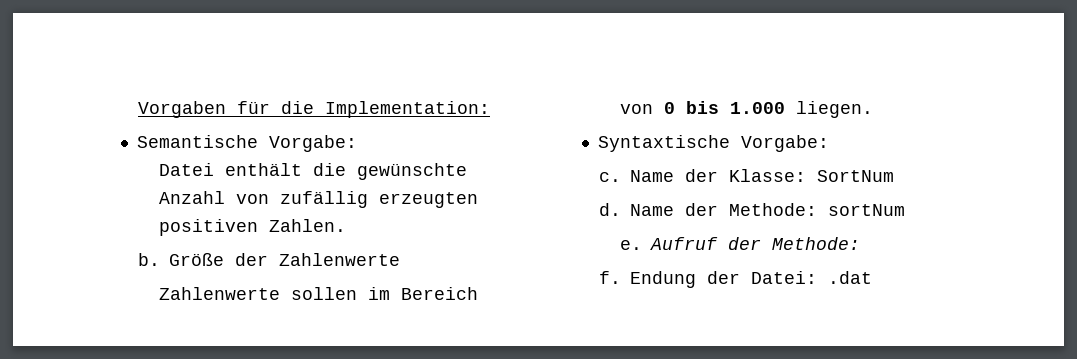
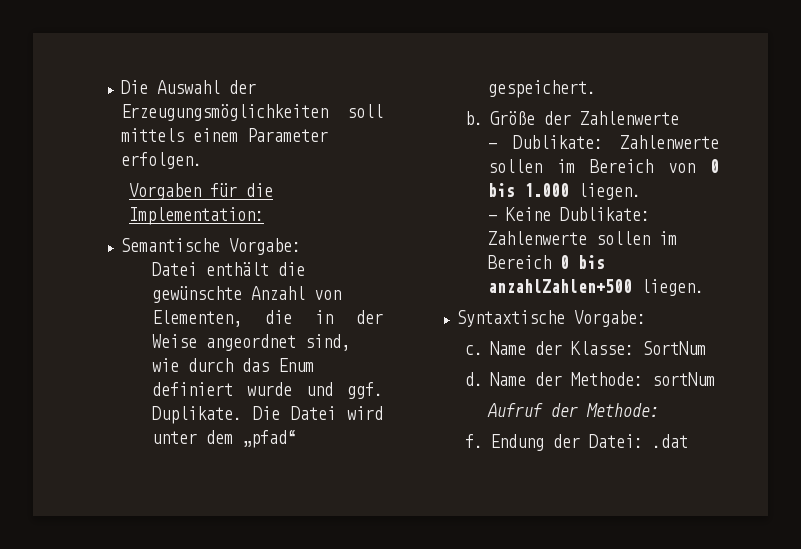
(138, 109) none -> [120,80,256,94] [120,104,383,121] [120,128,328,142] [120,152,202,169] Die Auswahl der Erzeugungsmöglichkeiten soll mittels einem Parameter erfolgen. //
[279,191,478,208] [158,219,346,236] zufällig erzeugten positiven Zahlen. -> [151,310,383,327] [151,334,350,351] [151,358,314,372] [151,382,383,399] [151,406,383,424] [151,430,296,448] [487,80,596,98] Elementen, die in der Weise angeordnet sind, wie durch das Enum definiert wurde und ggf. Duplikate. Die Datei wird unter dem „pfad“ gespeichert.
(401, 259) none -> [487,135,604,149] - Dublikate:
(873, 109) none -> [487,207,650,221] [487,231,677,245] [487,255,605,269] [487,279,704,296] // - Keine Dublikate: Zahlenwerte sollen im Bereich 0 bis anzahlZahlen+500 liegen.
[619,240,642,250] e. -> (715, 379) none

